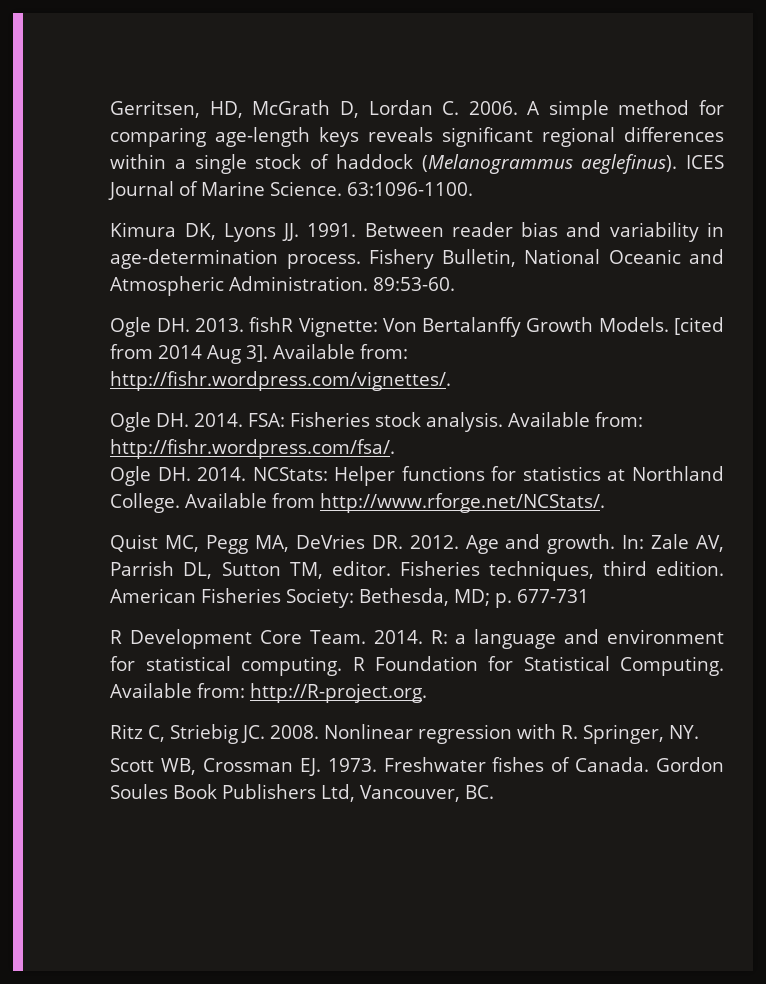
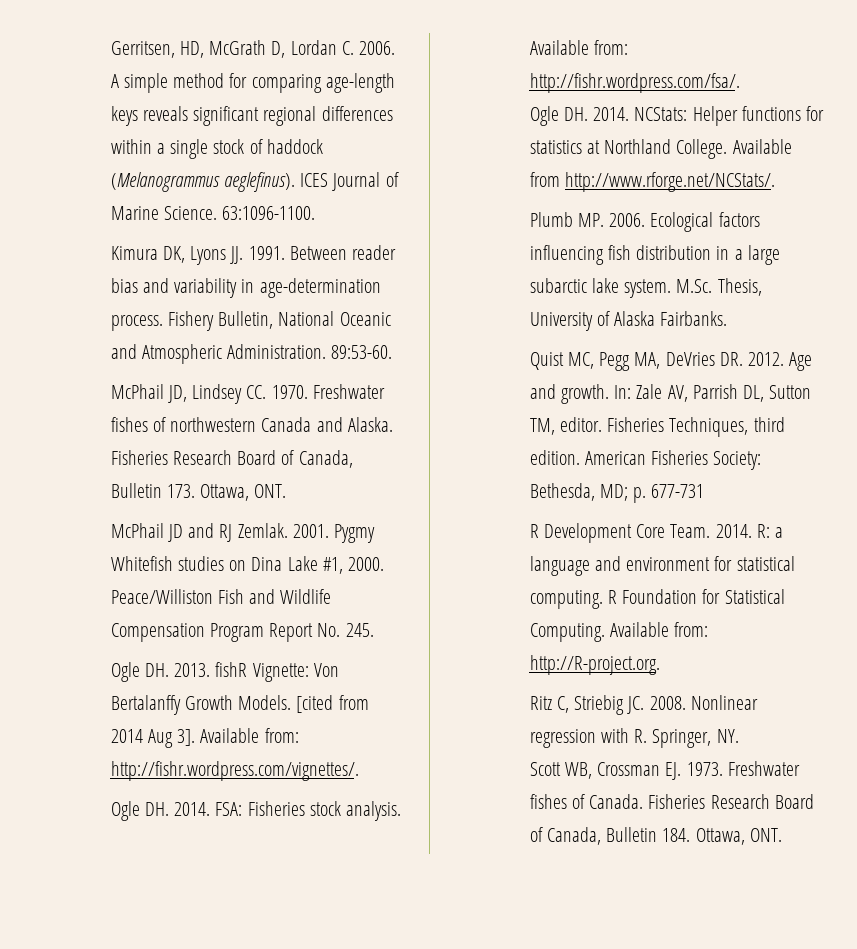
(456, 284) none -> [110,384,385,404] [110,417,393,432] [110,450,353,468] [110,483,287,501] [110,523,376,543] [110,556,385,574] [110,589,332,604] [110,623,374,642] // McPhail JD, Lindsey CC. 1970. Freshwater fishes of northwestern Canada and Alaska. Fisheries Research Board of Canada, Bulletin 173. Ottawa, ONT. // McPhail JD and RJ Zemlak. 2001. Pygmy Whitefish studies on Dina Lake #1, 2000. Peace/Williston Fish and Wildlife Compensation Program Report No. 245.
(606, 503) none -> [529,212,760,232] [529,245,780,265] [529,278,762,298] [529,311,728,331] // Plumb MP. 2006. Ecological factors influencing fish distribution in a large subarctic lake system. M.Sc. Thesis, University of Alaska Fairbanks.
[488,561,594,581] techniques, -> [669,417,749,437] Techniques,
[656,757,724,772] [110,784,495,802] Gordon Soules Book Publishers Ltd, Vancouver, BC. -> [648,794,814,809] [529,827,782,845] Fisheries Research Board of Canada, Bulletin 184. Ottawa, ONT.

